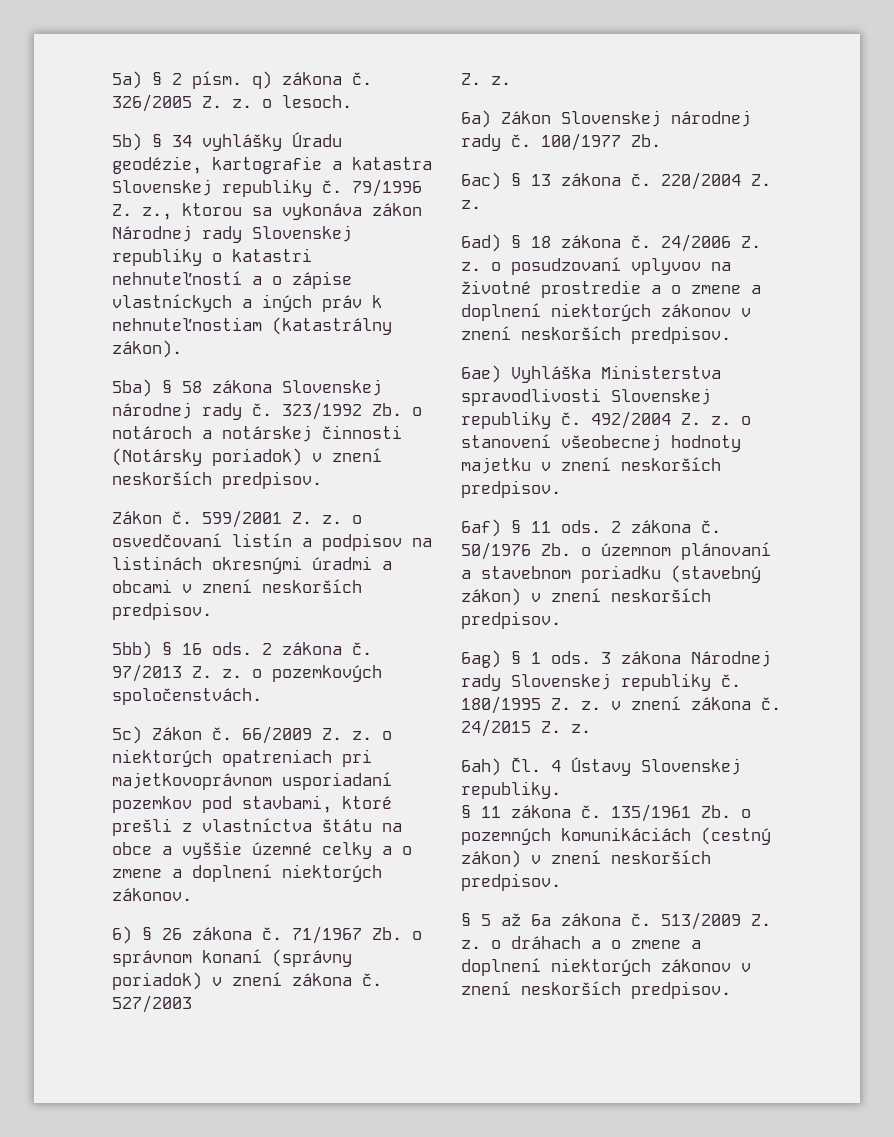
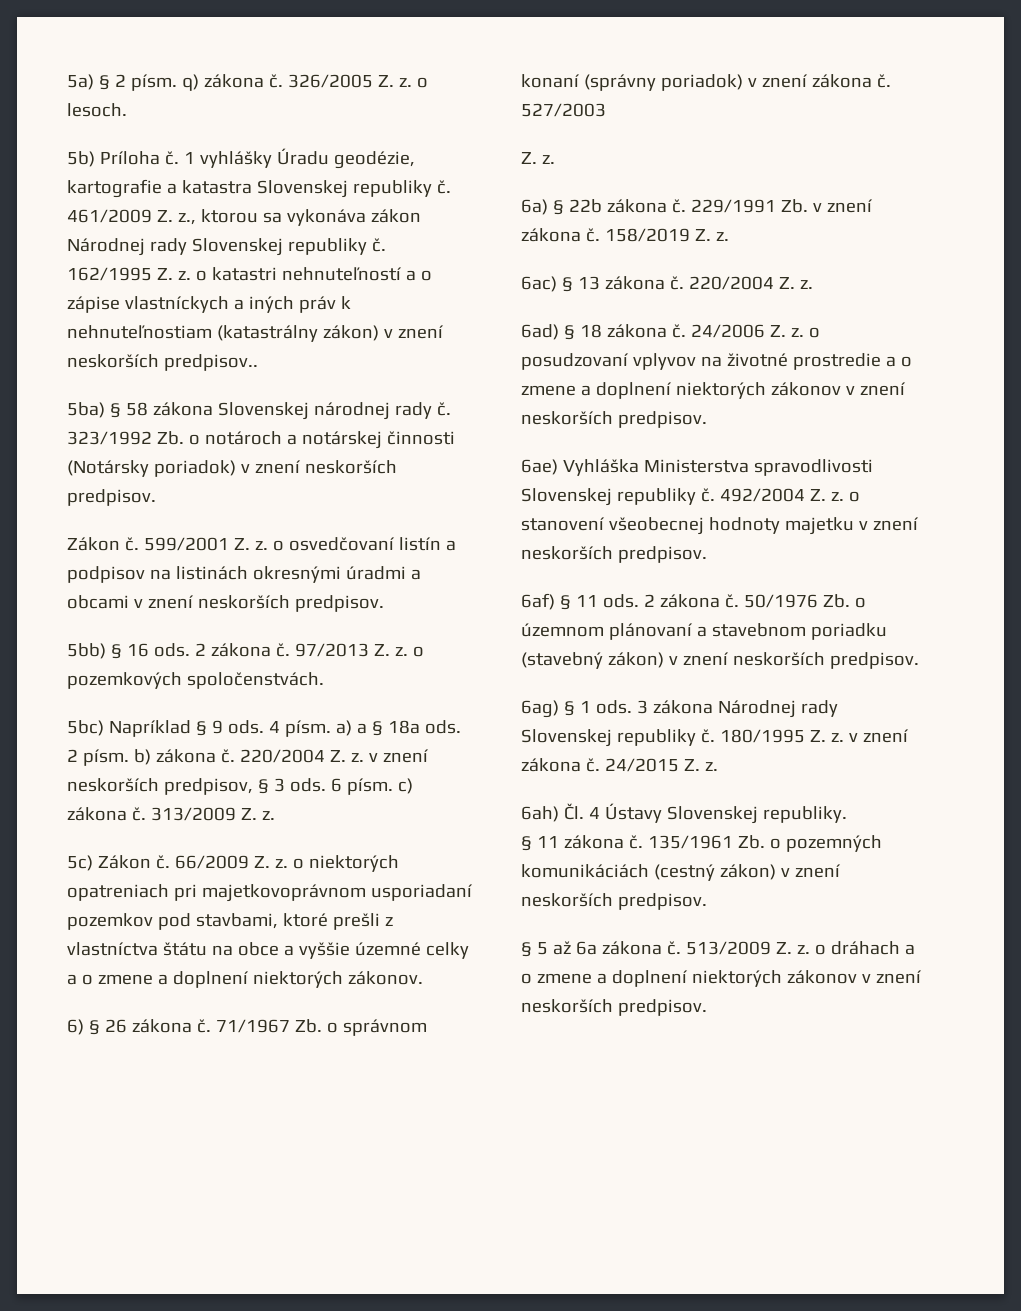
[152,134,192,147] § 34 -> [99,151,195,165] Príloha č. 1
[352,179,422,197] 79/1996 -> [67,209,152,223] 461/2009
(202, 257) none -> [371,238,386,252] [67,267,191,281] č. 162/1995 Z. z.
[112,340,182,358] zákon). -> [322,325,444,341] [67,354,258,371] zákon) v znení neskorších predpisov..
(262, 696) none -> [67,720,461,737] [67,749,429,766] [67,778,413,795] [67,807,275,821] // 5bc) Napríklad § 9 ods. 4 písm. a) a § 18a ods. 2 písm. b) zákona č. 220/2004 Z. z. v znení neskorších predpisov, § 3 ods. 6 písm. c) zákona č. 313/2009 Z. z.
[501,110,751,127] [461,133,661,151] Zákon Slovenskej národnej rady č. 100/1977 Zb. -> [552,199,873,215] [521,228,729,242] § 22b zákona č. 229/1991 Zb. v znení zákona č. 158/2019 Z. z.

